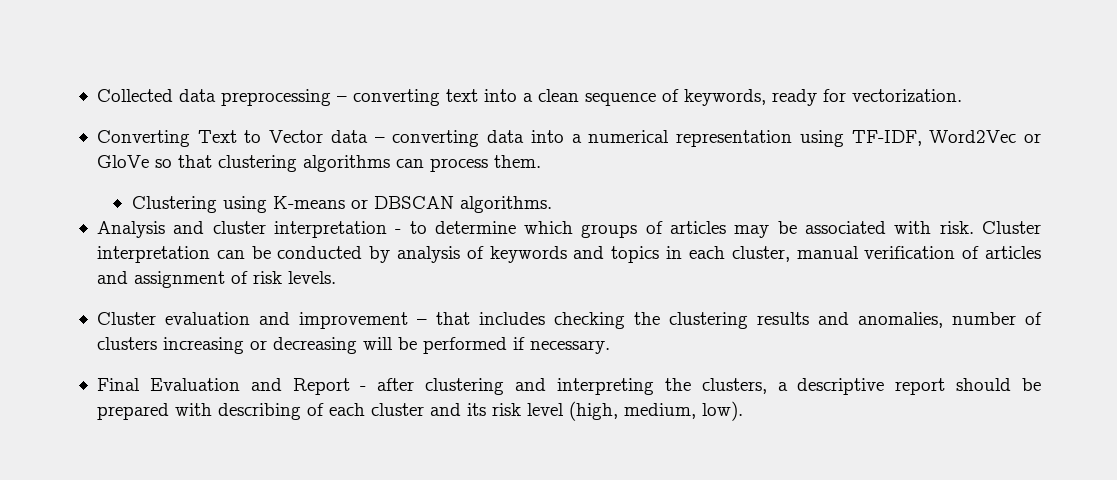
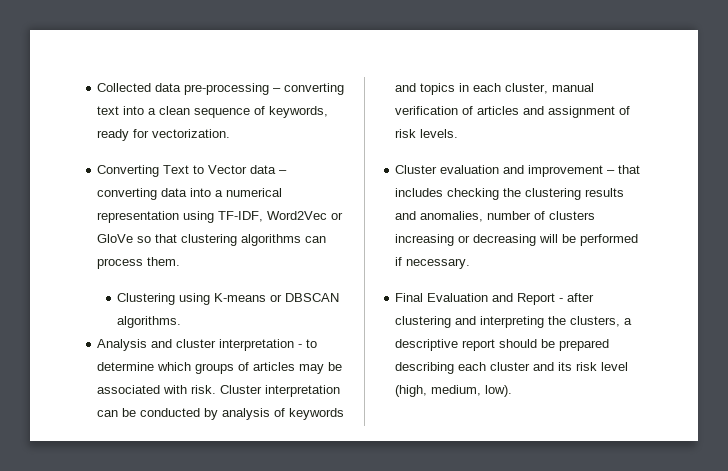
[220,89,331,106] preprocessing -> [184,83,270,95] pre-processing
[174,403,324,420] with describing of -> [395,362,455,374] describing

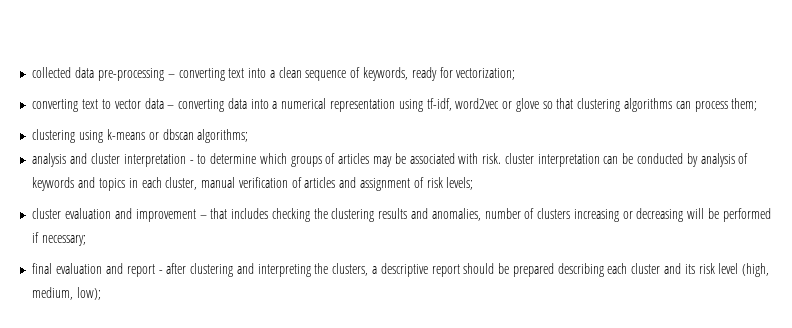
[97,83,152,92] Collected -> [32,67,72,78] collected
[152,129,231,138] [97,165,248,177] vectorization. // Converting Text to Vector -> [456,68,516,80] [32,99,141,112] vectorization; // converting text to vector
[218,211,344,222] [97,234,134,243] TF-IDF, Word2Vec or GloVe -> [426,98,539,112] tf-idf, word2vec or glove
[147,257,181,266] [117,293,340,305] [117,316,182,328] [97,339,148,351] them. // Clustering using K-means or DBSCAN algorithms. // Analysis -> [731,98,758,111] [32,129,249,143] [32,153,67,167] them; // clustering using k-means or dbscan algorithms; // analysis
[220,385,263,394] Cluster -> [504,153,534,164] cluster
[420,129,459,138] [395,165,438,174] levels. // Cluster -> [446,177,474,190] [32,208,62,219] levels; // cluster
[406,258,471,269] [395,293,556,305] necessary. // Final Evaluation and Report -> [42,235,87,246] [32,263,155,277] necessary; // final evaluation and report
[485,385,513,397] low). -> [77,287,102,300] low);

